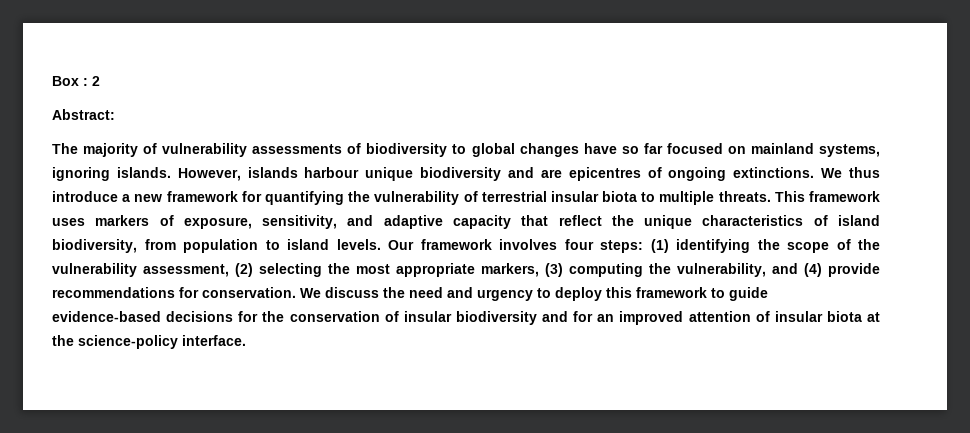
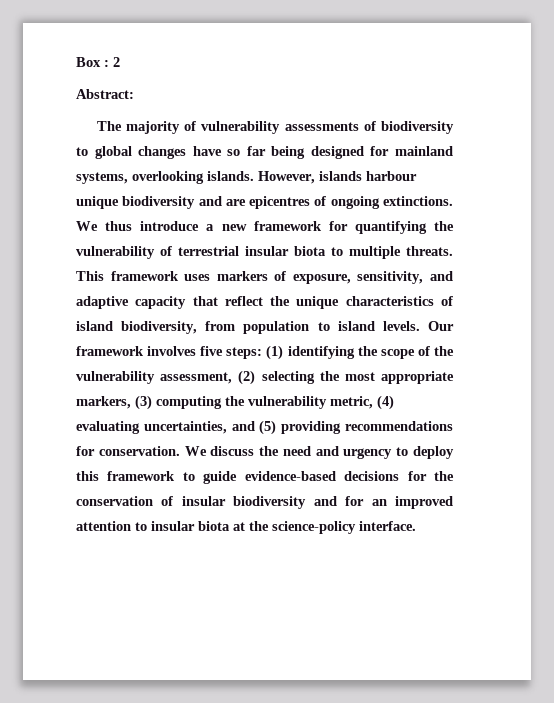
[666,143,746,154] focused on -> [271,146,390,159] being designed for
[52,167,110,181] ignoring -> [132,171,204,184] overlooking
[564,239,594,250] four -> [200,346,224,356] five
[677,263,880,277] vulnerability, and (4) provide -> [248,395,394,410] [76,420,342,435] vulnerability metric, (4) evaluating uncertainties, and (5) providing
[755,311,770,322] of -> [135,522,147,531] to

